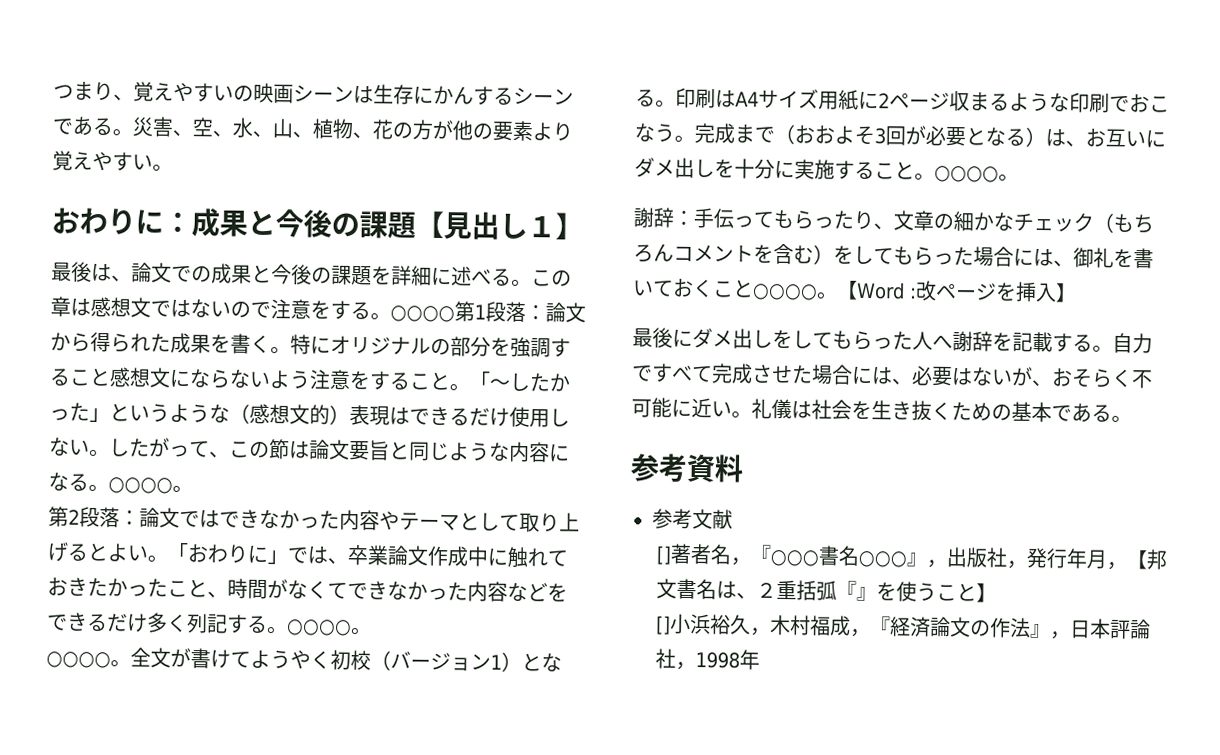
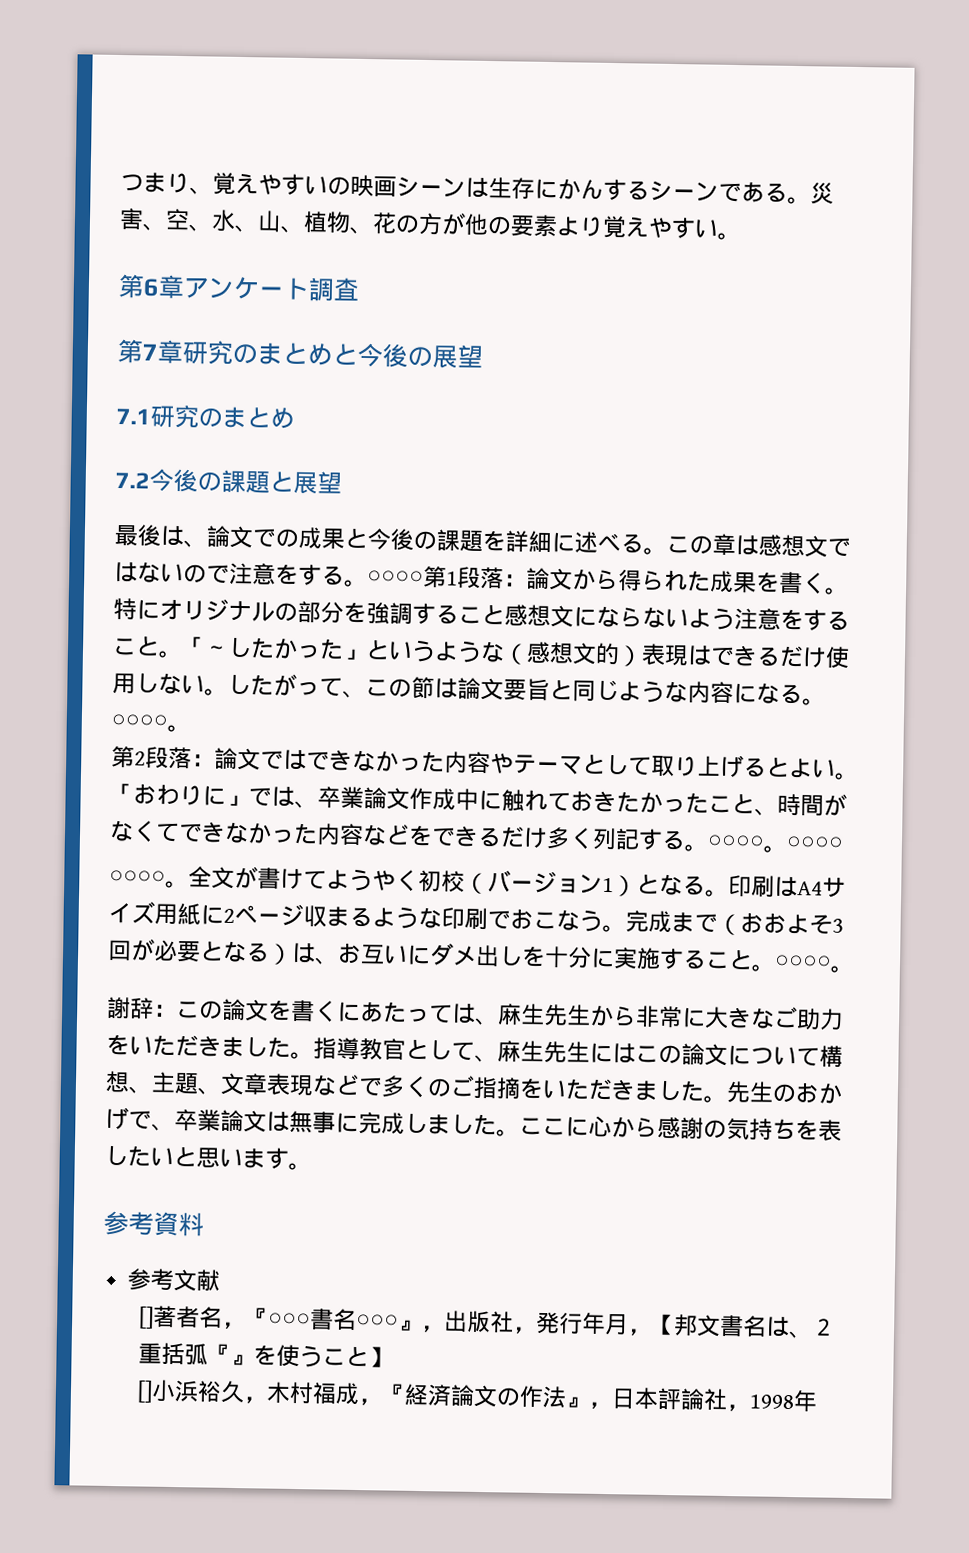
[51,207,584,240] おわりに：成果と今後の課題【見出し１】 -> [118,274,360,302] [117,338,484,369] [116,404,295,429] [115,468,342,495] 第6章アンケート調査 // 第7章研究のまとめと今後の展望 // 7.1研究のまとめ // 7.2今後の課題と展望
(372, 631) none -> [786,835,844,851] ○○○○
[693,207,1154,234] [633,243,1154,269] [632,278,1077,303] [632,327,1153,354] [631,363,1153,389] [631,397,1112,423] 手伝ってもらったり、文章の細かなチェック（もちろんコメントを含む）をしてもらった場合には、御礼を書いておくこと○○○○。【Word :改ページを挿入】 // 最後にダメ出しをしてもらった人へ謝辞を記載する。自力ですべて完成させた場合には、必要はないが、おそらく不可能に近い。礼儀は社会を生き抜くための基本である -> [176,998,844,1031] [106,1033,843,1068] [105,1070,843,1104] [105,1106,842,1141] [104,1145,289,1169] この論文を書くにあたっては、麻生先生から非常に大きなご助力をいただきました。指導教官として、麻生先生にはこの論文について構想、主題、文章表現などで多くのご指摘をいただきました。先生のおかげで、卒業論文は無事に完成しました。ここに心から感謝の気持ちを表したいと思います

